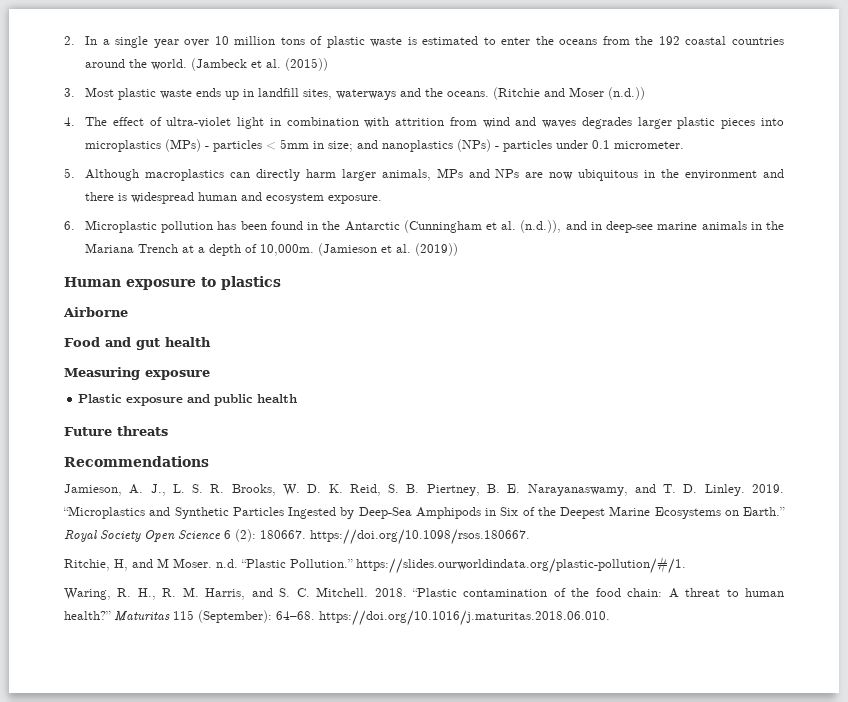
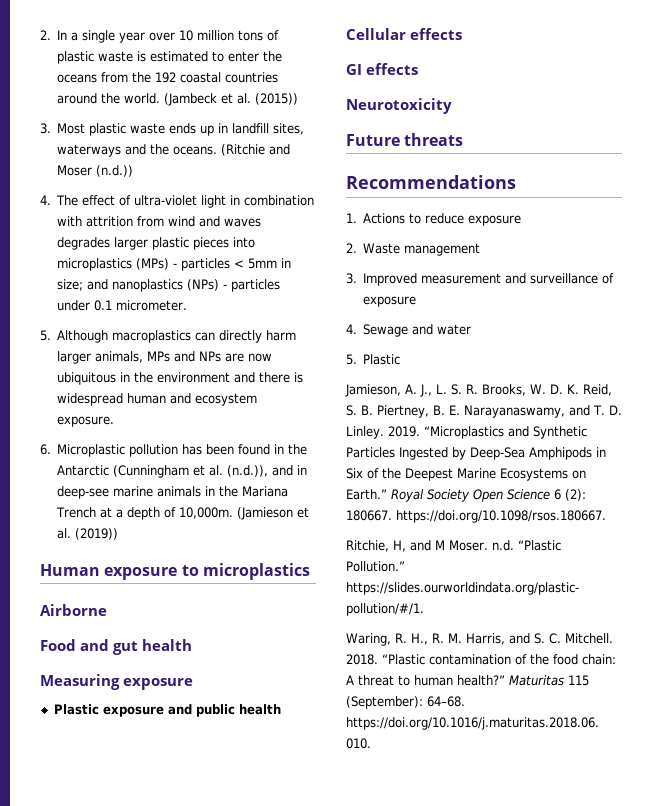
[221,276,281,290] plastics -> [202,563,310,580] microplastics
[64,426,168,436] [64,456,209,467] Future threats // Recommendations -> [346,28,462,40] [346,63,418,75] [346,98,452,114] [346,133,464,146] [346,175,516,189] [346,213,522,226] [346,243,481,256] [346,273,615,286] [363,296,417,307] [346,324,472,337] [346,354,401,365] Cellular effects // GI effects // Neurotoxicity // Future threats // Recommendations // 1. Actions to reduce exposure // 2. Waste management // 3. Improved measurement and surveillance of exposure // 4. Sewage and water // 5. Plastic

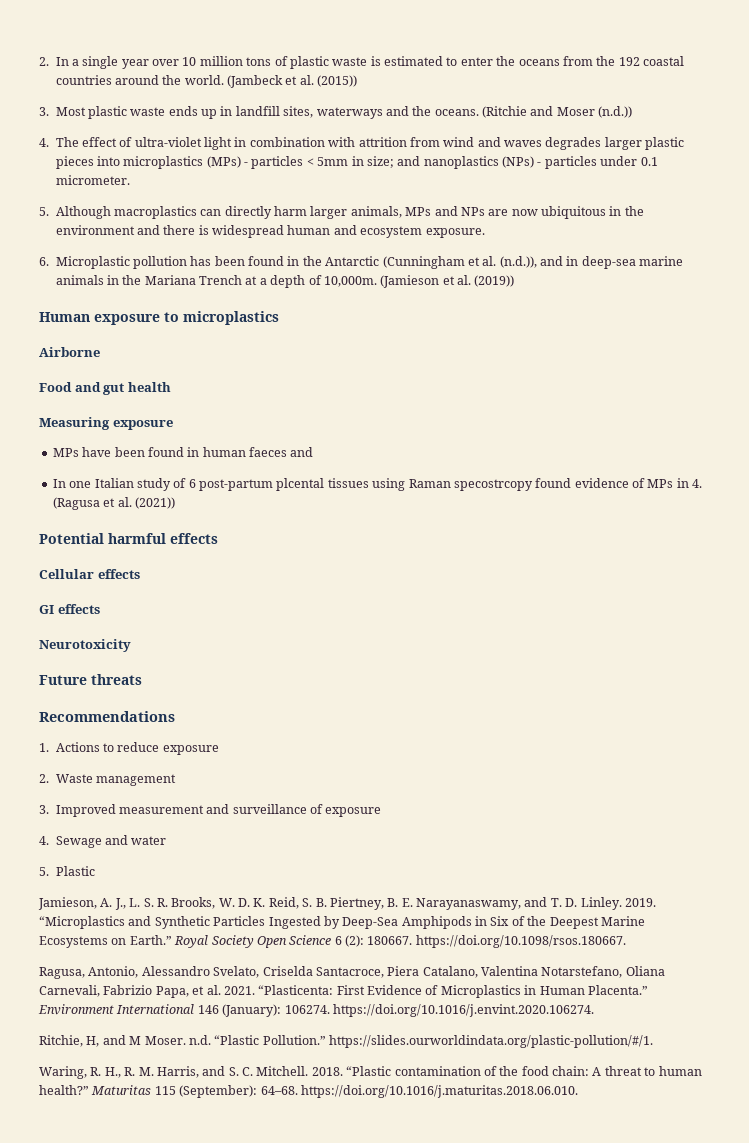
[57,486,110,499] deep-see -> [581,256,636,269] deep-sea
[53,704,281,717] Plastic exposure and public health -> [52,447,314,457] [52,478,703,491] [52,497,175,510] [39,533,218,544] MPs have been found in human faeces and // In one Italian study of 6 post-partum plcental tissues using Raman specostrcopy found evidence of MPs in 4. (Ragusa et al. (2021)) // Potential harmful effects
(606, 516) none -> [39,966,665,979] [39,985,648,998] [38,1004,594,1017] // Ragusa, Antonio, Alessandro Svelato, Criselda Santacroce, Piera Catalano, Valentina Notarstefano, Oliana Carnevali, Fabrizio Papa, et al. 2021. “Plasticenta: First Evidence of Microplastics in Human Placenta.” Environment International 146 (January): 106274. https://doi.org/10.1016/j.envint.2020.106274.

